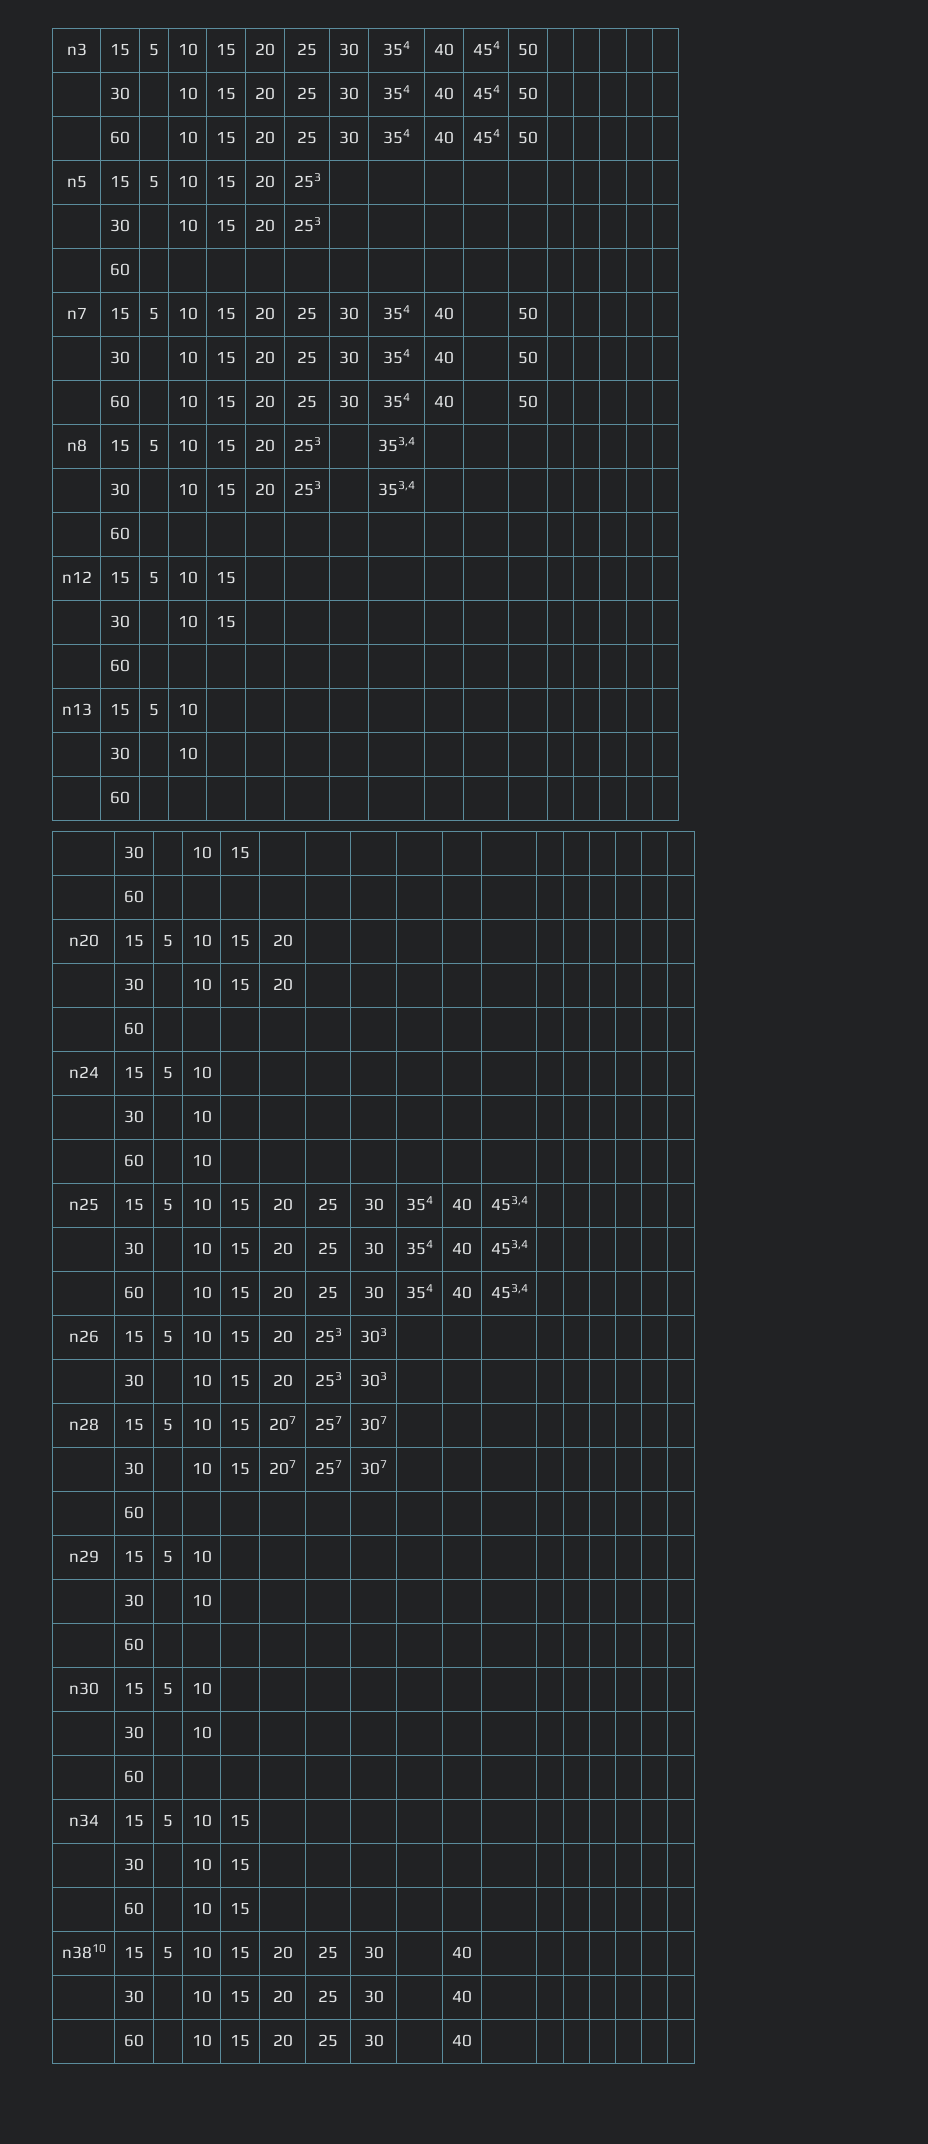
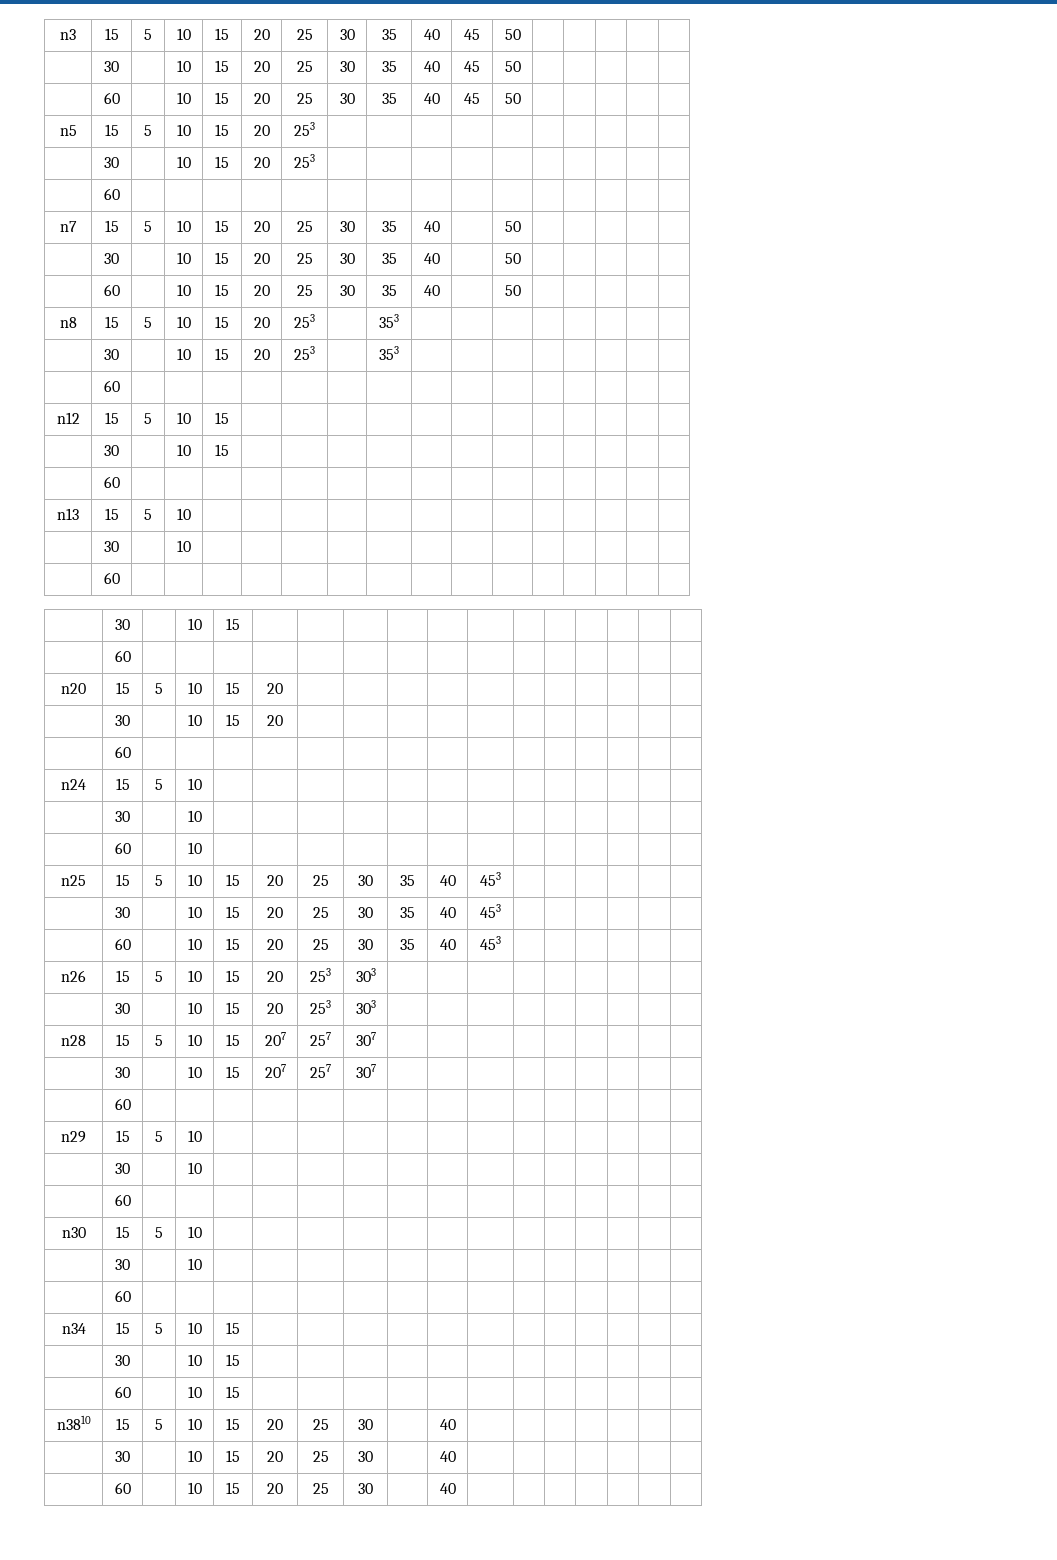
[383,41,410,56] [434,43,454,56] [472,41,500,56] [518,43,538,56] [110,87,130,100] [177,87,198,100] [216,87,236,100] [255,87,275,100] [297,87,317,100] [339,87,359,100] [383,85,410,100] [434,87,454,100] [472,85,500,100] [518,87,538,100] [110,131,130,144] [177,131,198,144] [216,131,236,144] [255,131,275,144] [297,131,317,144] [339,131,359,144] [383,129,410,144] [434,131,454,144] [472,129,500,144] 354 | 40 | 454 | 50 | | | | | // | 30 | | 10 | 15 | 20 | 25 | 30 | 354 | 40 | 454 | 50 | | | | | // | 60 | | 10 | 15 | 20 | 25 | 30 | 354 | 40 | 454 -> [381,29,397,40] [423,29,440,40] [464,29,480,40] [504,29,521,40] [104,61,119,72] [176,60,191,72] [215,60,229,72] [253,61,270,72] [296,61,313,72] [339,61,355,72] [381,61,397,72] [423,61,440,72] [464,61,480,72] [504,61,521,72] [103,92,120,104] [176,92,191,104] [215,92,229,104] [253,93,270,104] [296,93,313,104] [339,93,355,104] [381,93,397,104] [423,93,440,104] [464,93,480,104] 35 | 40 | 45 | 50 | | | | | // | 30 | | 10 | 15 | 20 | 25 | 30 | 35 | 40 | 45 | 50 | | | | | // | 60 | | 10 | 15 | 20 | 25 | 30 | 35 | 40 | 45
[383,305,410,320] 354 -> [381,221,397,232] 35
[383,349,410,364] 354 -> [381,253,397,264] 35
[383,393,410,408] 354 -> [381,285,397,296] 35
[378,437,415,452] [110,483,130,496] [177,483,198,496] [216,483,236,496] [255,483,275,496] [293,481,321,496] [378,481,415,496] 353,4 | | | | | | | | // | 30 | | 10 | 15 | 20 | 253 | | 353,4 -> [379,314,399,328] [104,349,119,360] [176,348,191,360] [215,348,229,360] [253,349,270,360] [294,346,315,360] [379,346,399,360] 353 | | | | | | | | // | 30 | | 10 | 15 | 20 | 253 | | 353
[406,1196,433,1211] [452,1198,472,1211] [490,1196,528,1211] [124,1242,144,1255] [191,1242,212,1255] [230,1242,250,1255] [272,1242,293,1255] [318,1242,338,1255] [363,1242,384,1255] [406,1240,433,1255] [452,1242,472,1255] [490,1240,528,1255] [124,1286,144,1299] [191,1286,212,1299] [230,1286,250,1299] [272,1286,293,1299] [318,1286,338,1299] [363,1286,384,1299] [406,1284,433,1299] [452,1286,472,1299] [490,1284,528,1299] 354 | 40 | 453,4 | | | | | | // | 30 | | 10 | 15 | 20 | 25 | 30 | 354 | 40 | 453,4 | | | | | | // | 60 | | 10 | 15 | 20 | 25 | 30 | 354 | 40 | 453,4 -> [400,875,415,886] [439,875,456,886] [480,872,501,886] [115,907,130,918] [187,906,202,918] [226,906,240,918] [267,907,283,918] [312,907,329,918] [358,907,373,918] [400,907,415,918] [439,907,456,918] [480,904,501,918] [114,938,131,950] [187,938,202,950] [226,938,240,950] [267,939,283,950] [312,939,329,950] [358,939,373,950] [400,939,415,950] [439,939,456,950] [480,936,501,950] 35 | 40 | 453 | | | | | | // | 30 | | 10 | 15 | 20 | 25 | 30 | 35 | 40 | 453 | | | | | | // | 60 | | 10 | 15 | 20 | 25 | 30 | 35 | 40 | 453

